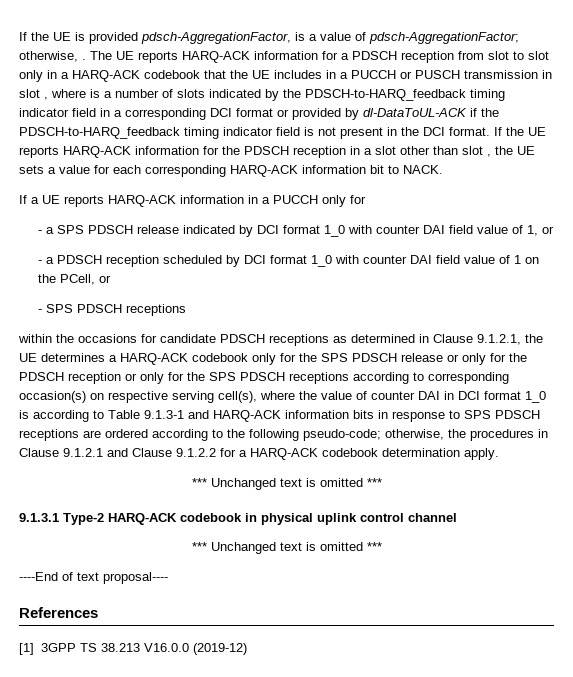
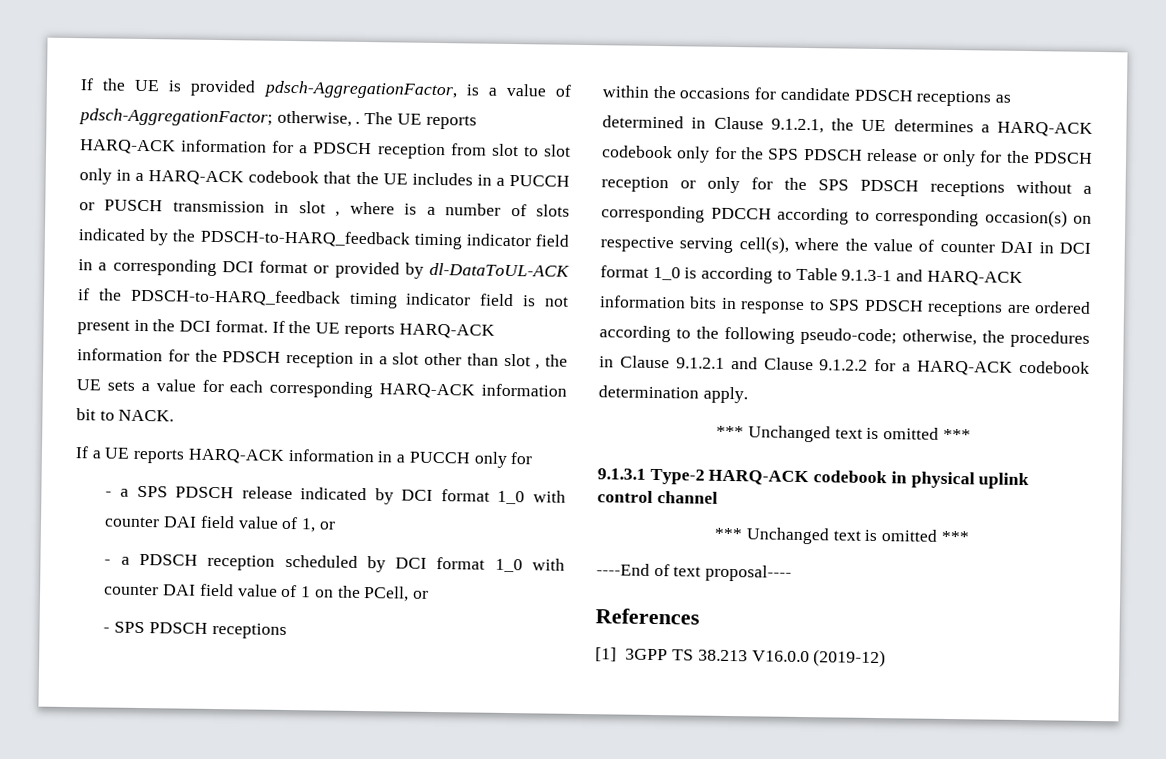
(349, 378) none -> [1016,180,1092,194] [601,205,772,223] without a corresponding PDCCH

